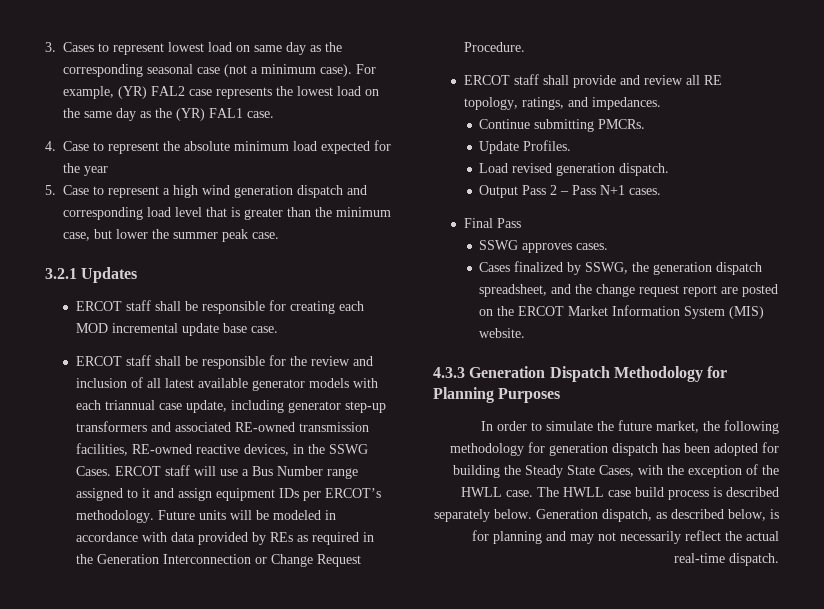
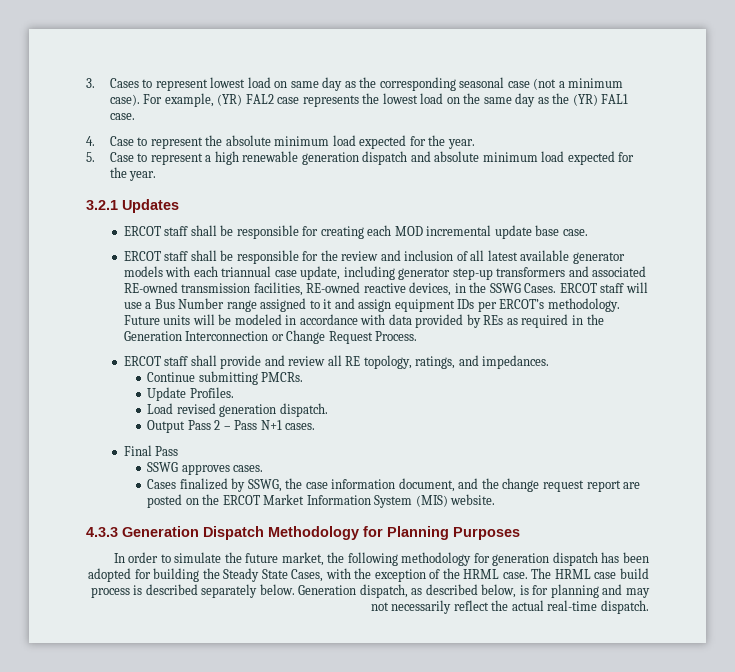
[84,166,108,176] year -> [447,139,475,149] year.
[202,185,230,195] wind -> [242,151,299,162] renewable
[63,207,391,220] [63,229,279,242] corresponding load level that is greater than the minimum case, but lower the summer peak case. -> [434,151,635,165] [109,167,157,181] absolute minimum load expected for the year.
[463,42,525,52] Procedure. -> [375,331,418,341] Process.
[653,262,763,275] [479,284,548,297] generation dispatch spreadsheet, -> [305,478,455,492] case information document,
[461,487,502,497] HWLL -> [463,569,500,579] HRML
[563,487,604,497] HWLL -> [554,569,591,579] HRML

